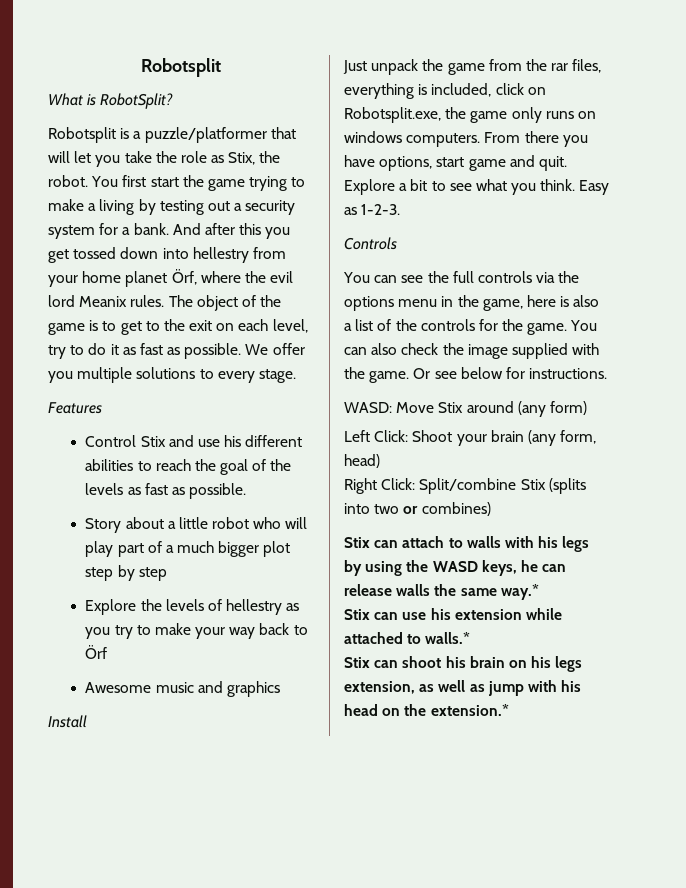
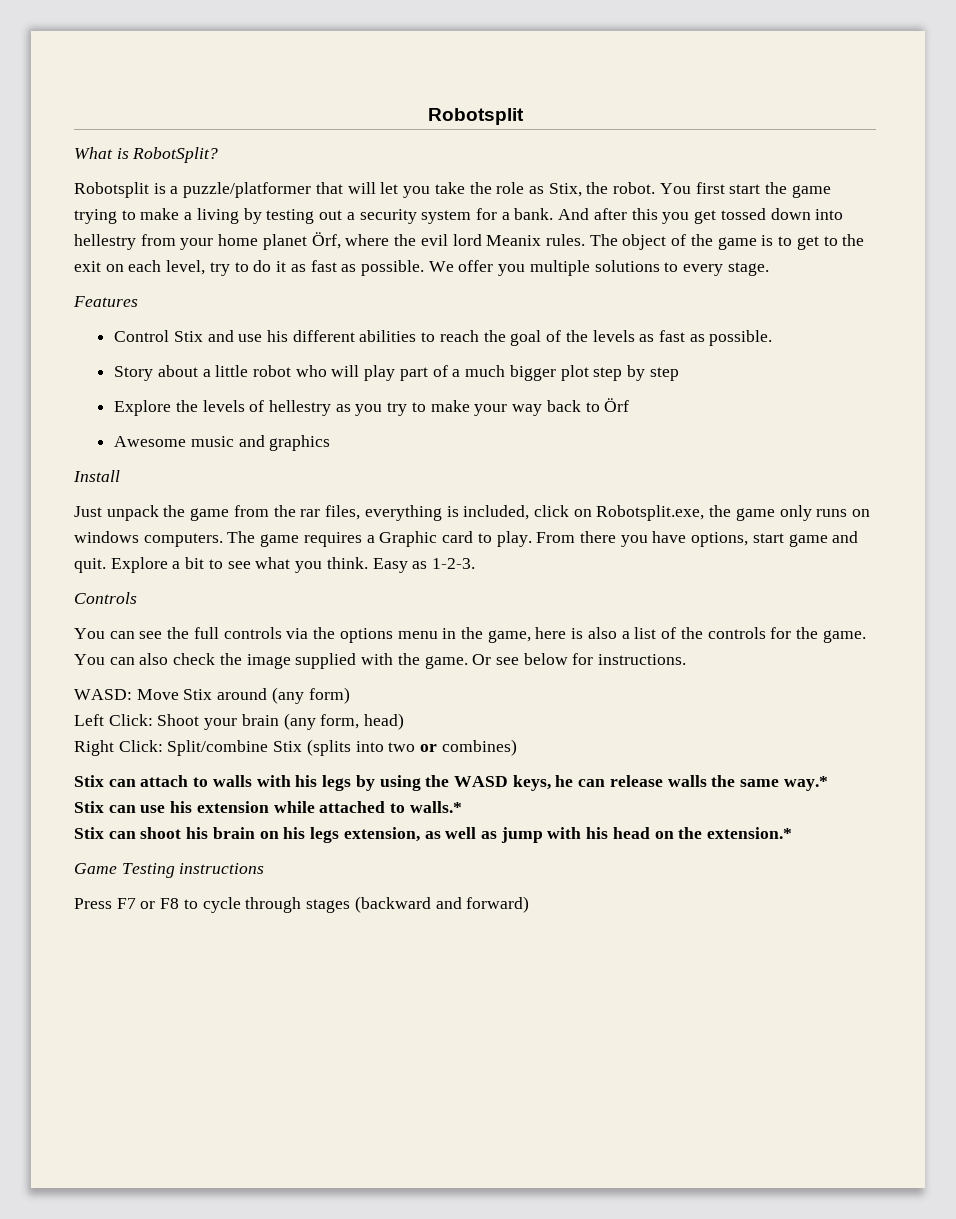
(481, 140) none -> [227,531,532,547] The game requires a Graphic card to play.
(509, 710) none -> [74,863,265,878] [74,896,530,913] // Game Testing instructions // Press F7 or F8 to cycle through stages (backward and forward)

